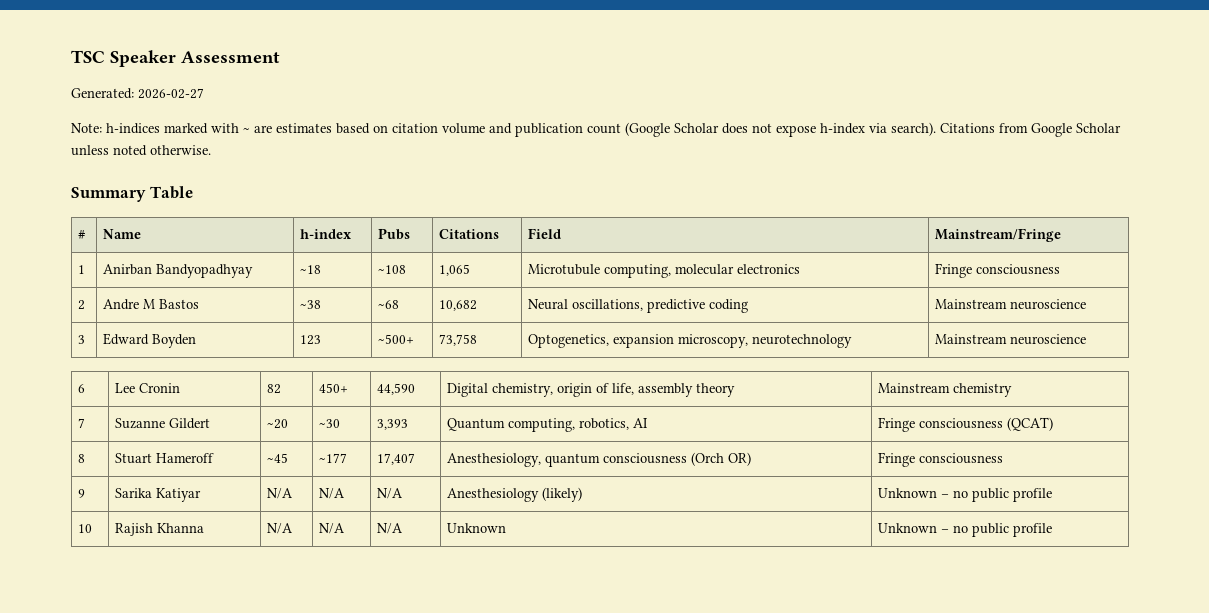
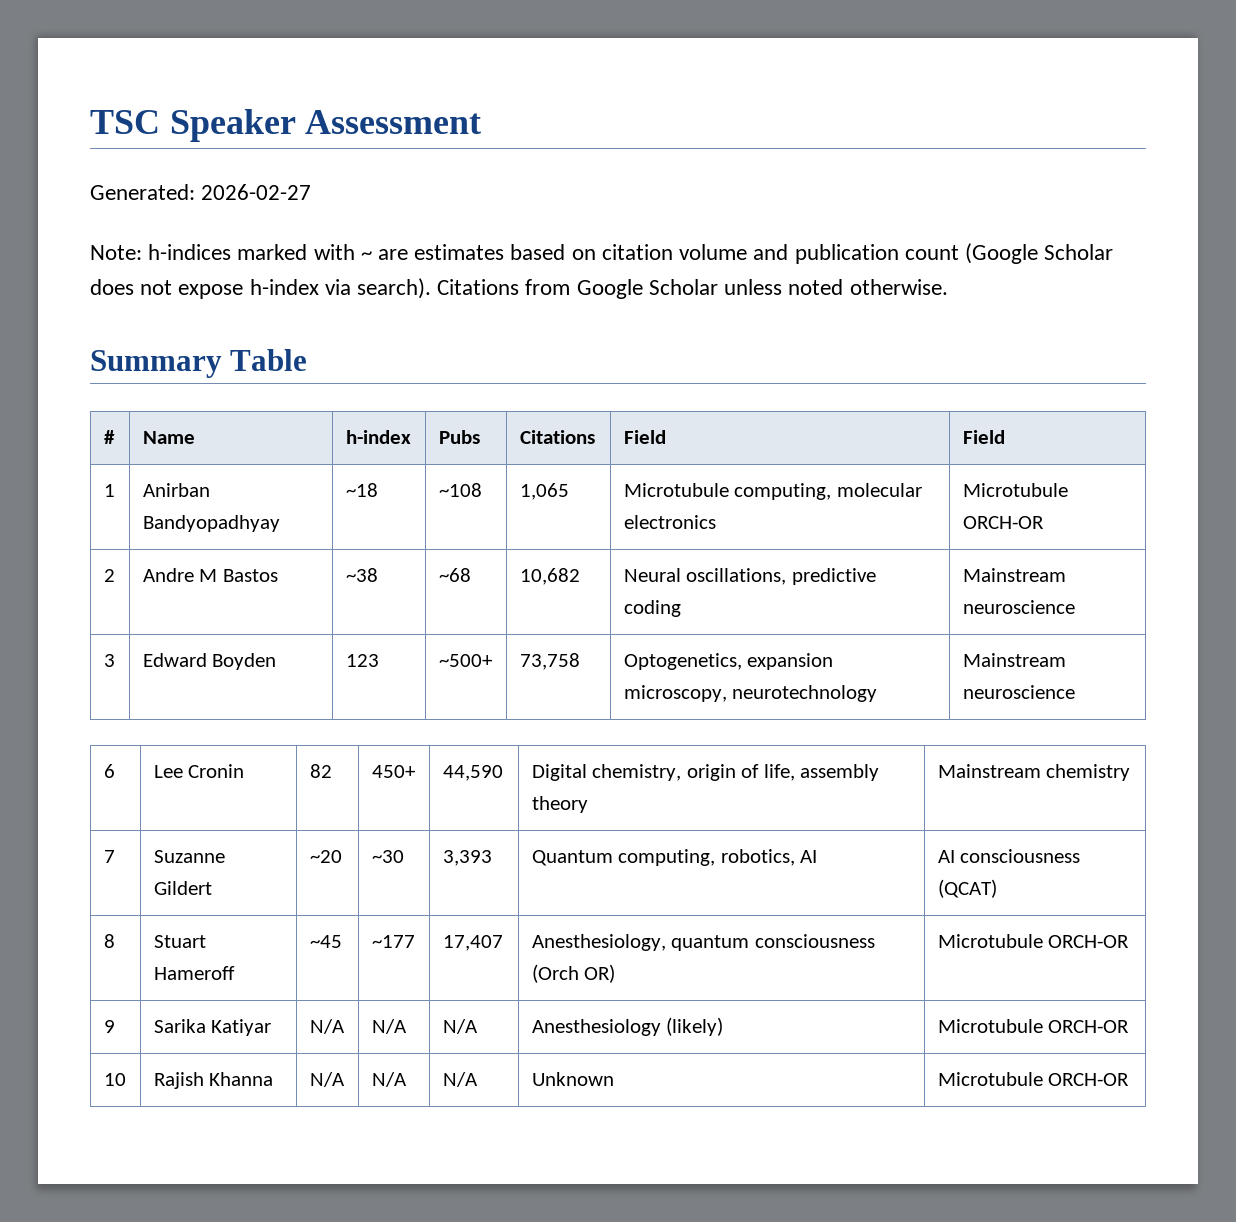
[934,228,1061,242] Mainstream/Fringe -> [962,430,1005,444] Field
[934,263,1060,278] Fringe consciousness -> [962,483,1068,497] [962,516,1044,529] Microtubule ORCH-OR
[877,417,915,432] Fringe -> [937,850,955,863] AI
[877,452,1003,467] Fringe consciousness -> [937,934,1130,948] Microtubule ORCH-OR
[877,488,1052,502] Unknown – no public profile -> [937,1019,1130,1033] Microtubule ORCH-OR
[877,523,1052,537] Unknown – no public profile -> [937,1072,1130,1086] Microtubule ORCH-OR

